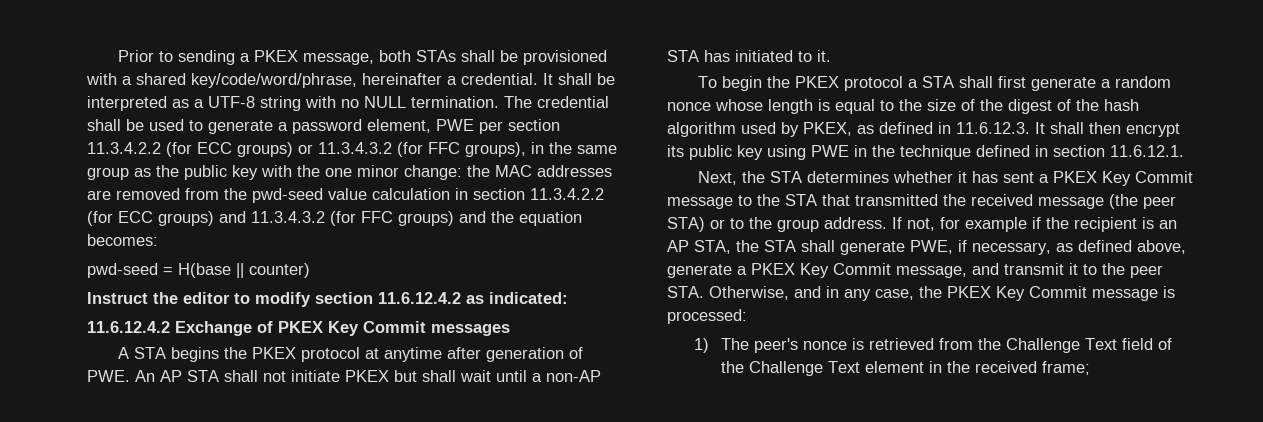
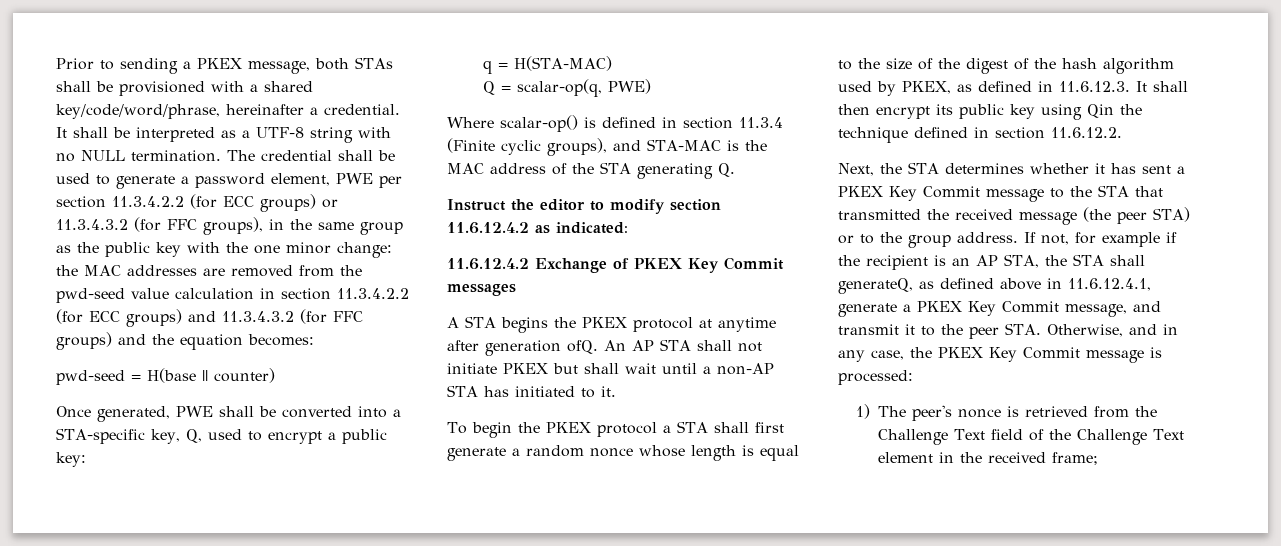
(310, 270) none -> [56,406,401,422] [56,428,387,444] [56,452,86,467] [482,56,612,74] [482,79,651,97] [447,115,783,132] [447,138,767,156] [447,162,735,179] // Once generated, PWE shall be converted into a STA-specific key, Q, used to encrypt a public key: // q = H(STA-MAC) // Q = scalar-op(q, PWE) // Where scalar-op() is defined in section 11.3.4 (Finite cyclic groups), and STA-MAC is the MAC address of the STA generating Q.
[568,347,583,359] [87,370,130,382] of PWE. -> [567,340,598,354] ofQ.
[811,145,867,157] PWE in -> [1087,104,1114,118] Qin
[1110,145,1184,157] 11.6.12.1. -> [1051,127,1122,138] 11.6.12.2.
[840,240,1186,255] generate PWE, if necessary, as defined above, -> [838,278,1151,294] generateQ, as defined above in 11.6.12.4.1,

